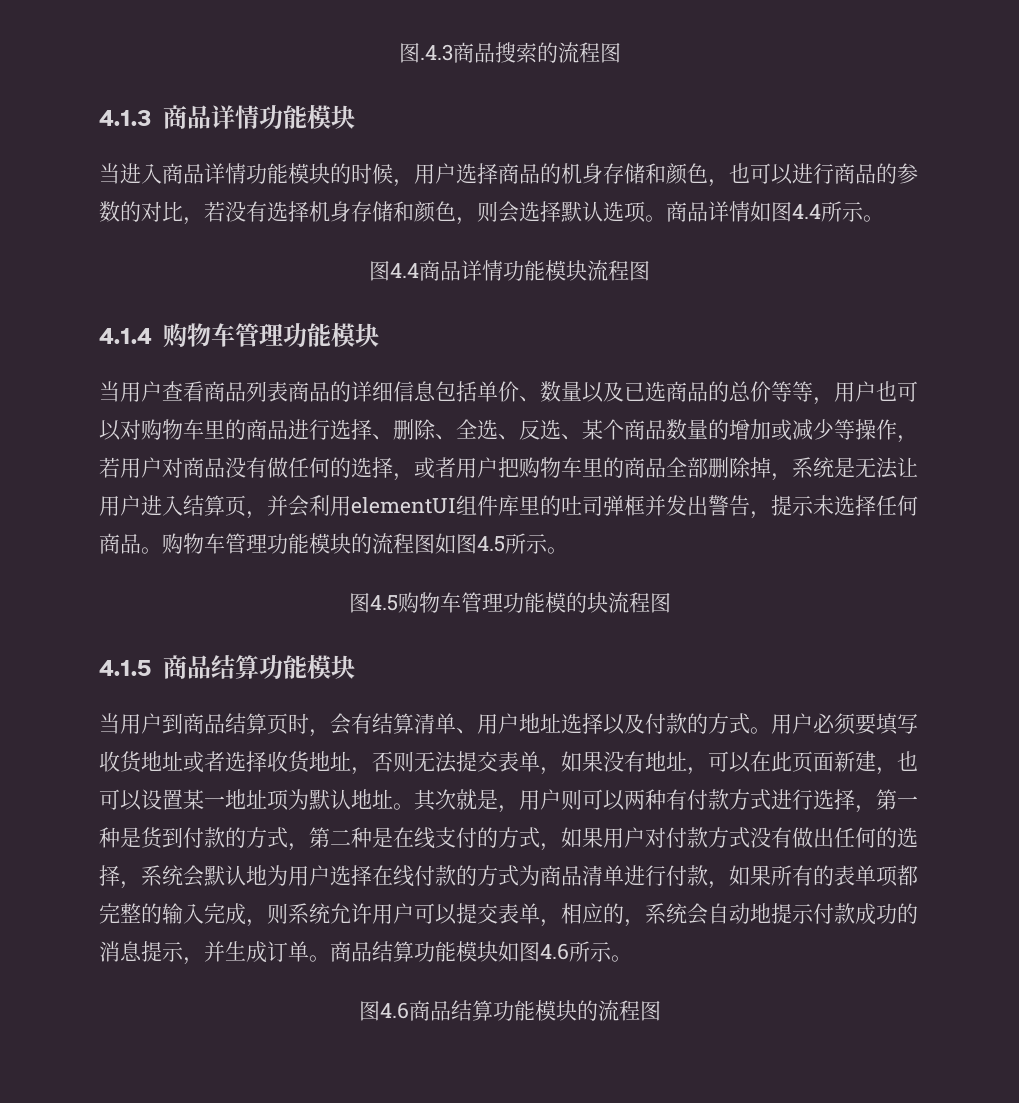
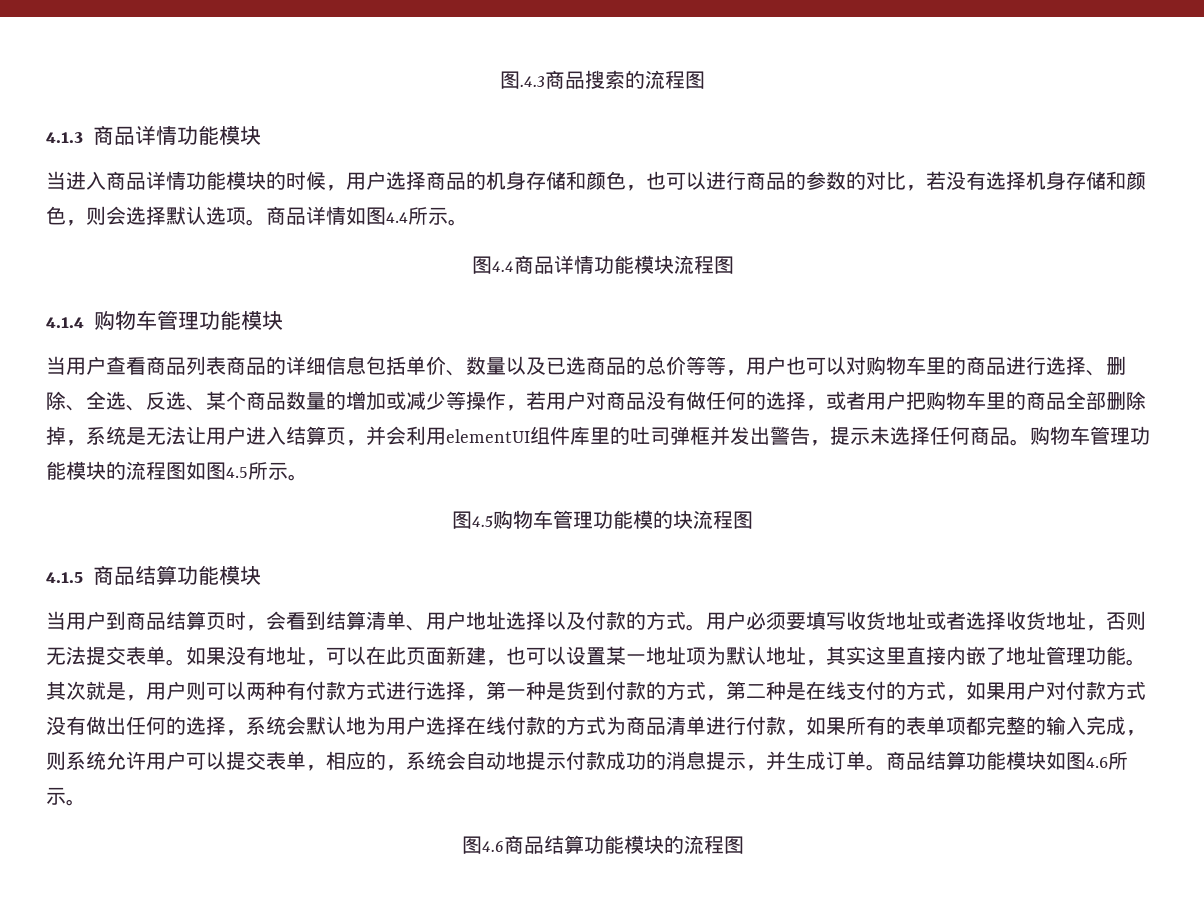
[351,713,372,734] 有 -> [286,611,326,630] 看到
[540,767,561,775] ， -> [166,659,186,666] 。
(393, 799) none -> [806,646,1126,666] ，其实这里直接内嵌了地址管理功能

